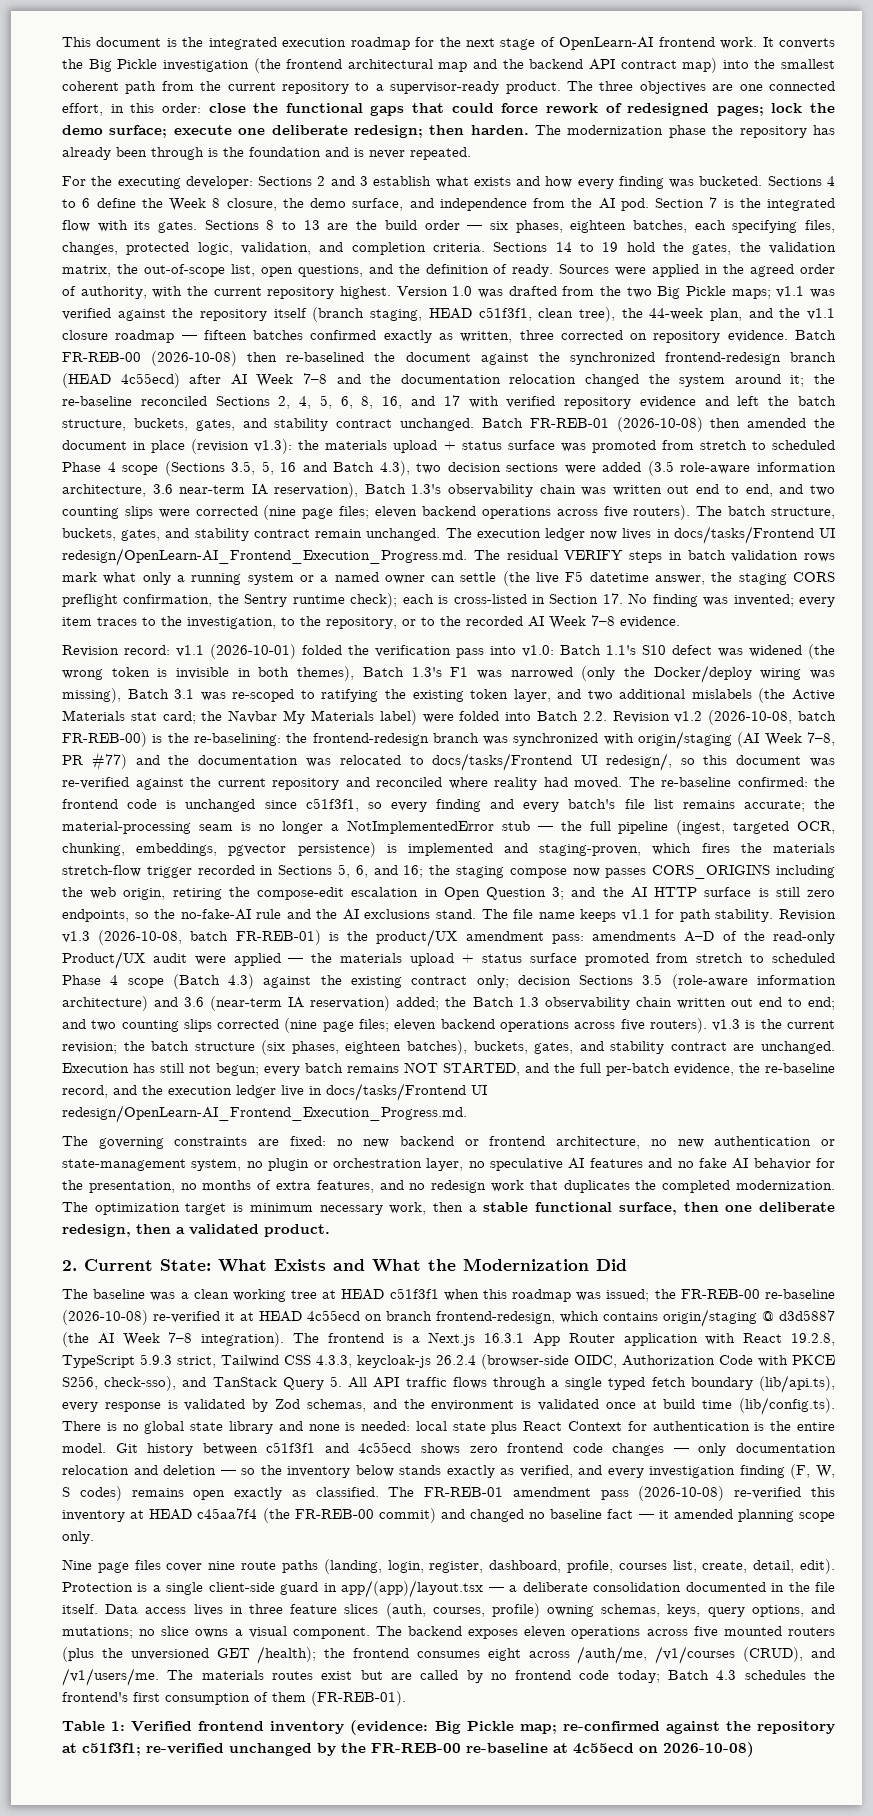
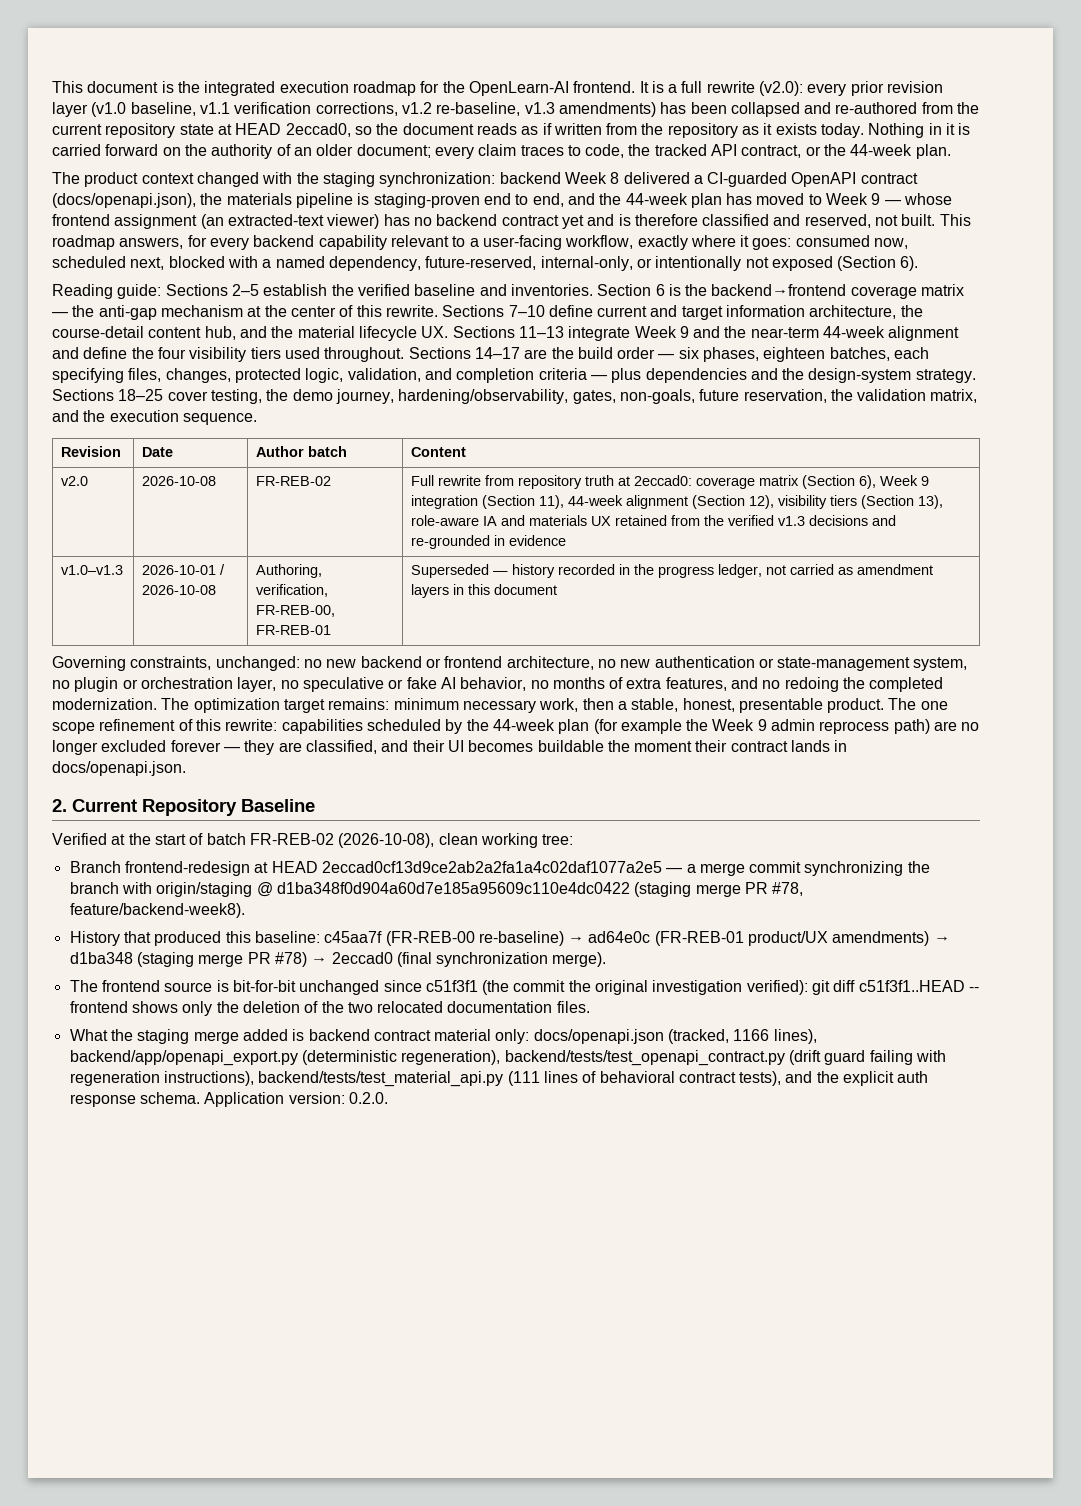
[465,37,835,50] [62,58,835,73] [62,81,835,94] [62,103,835,116] [62,125,835,138] [62,147,471,160] [62,176,836,189] [62,197,835,211] [62,220,320,233] next stage of OpenLearn-AI frontend work. It converts the Big Pickle investigation (the frontend architectural map and the backend API contract map) into the smallest coherent path from the current repository to a supervisor-ready product. The three objectives are one connected effort, in this order: close the functional gaps that could force rework of redesigned pages; lock the demo surface; execute one deliberate redesign; then harden. The modernization phase the repository has already been through is the foundation and is never repeated. // For the executing developer: Sections 2 and 3 establish what exists and how every finding was bucketed. Sections 4 to 6 define the Week 8 closure, the demo surface, and independence from the AI pod. Section 7 is the integrated flow with its gates. Sections 8 to 13 -> [468,81,944,96] [52,102,980,117] [52,123,971,138] [52,144,951,159] [52,172,918,187] [52,193,953,208] [52,214,971,229] [52,235,909,250] [52,256,919,271] [52,284,965,299] [52,305,923,320] [52,326,960,341] [52,347,520,362] OpenLearn-AI frontend. It is a full rewrite (v2.0): every prior revision layer (v1.0 baseline, v1.1 verification corrections, v1.2 re-baseline, v1.3 amendments) has been collapsed and re-authored from the current repository state at HEAD 2eccad0, so the document reads as if written from the repository as it exists today. Nothing in it is carried forward on the authority of an older document; every claim traces to code, the tracked API contract, or the 44-week plan. // The product context changed with the staging synchronization: backend Week 8 delivered a CI-guarded OpenAPI contract (docs/openapi.json), the materials pipeline is staging-proven end to end, and the 44-week plan has moved to Week 9 — whose frontend assignment (an extracted-text viewer) has no backend contract yet and is therefore classified and reserved, not built. This roadmap answers, for every backend capability relevant to a user-facing workflow, exactly where it goes: consumed now, scheduled next, blocked with a named dependency, future-reserved, internal-only, or intentionally not exposed (Section 6). // Reading guide: Sections 2–5 establish the verified baseline and inventories. Section 6 is the backend→frontend coverage matrix — the anti-gap mechanism at the center of this rewrite. Sections 7–10 define current and target information architecture, the course-detail content hub, and the material lifecycle UX. Sections 11–13 integrate Week 9 and the near-term 44-week alignment and define the four visibility tiers used throughout. Sections 14–17
[432,242,837,255] [62,264,836,277] [62,286,835,299] [62,307,835,322] [62,330,837,343] [62,351,837,366] [62,373,836,388] [62,395,837,409] [62,417,836,432] [62,439,835,454] [62,461,836,476] [62,483,835,498] [62,505,836,520] [62,526,835,544] [62,548,835,566] [62,571,835,586] [62,593,835,608] [62,615,680,629] [62,644,835,659] [62,665,835,683] [62,688,835,703] [62,710,836,725] [62,731,835,749] [62,752,836,771] [62,777,835,790] [62,798,835,812] [62,820,835,835] [62,842,835,857] [62,864,835,879] [62,887,835,900] [62,909,836,922] [62,929,836,947] [62,951,836,969] [62,974,837,989] [62,996,835,1011] [62,1018,835,1033] [62,1040,835,1055] [62,1062,835,1076] [62,1083,487,1101] [62,1105,467,1123] [62,1136,326,1149] criteria. Sections 14 to 19 hold the gates, the validation matrix, the out-of-scope list, open questions, and the definition of ready. Sources were applied in the agreed order of authority, with the current repository highest. Version 1.0 was drafted from the two Big Pickle maps; v1.1 was verified against the repository itself (branch staging, HEAD c51f3f1, clean tree), the 44-week plan, and the v1.1 closure roadmap — fifteen batches confirmed exactly as written, three corrected on repository evidence. Batch FR-REB-00 (2026-10-08) then re-baselined the document against the synchronized frontend-redesign branch (HEAD 4c55ecd) after AI Week 7–8 and the documentation relocation changed the system around it; the re-baseline reconciled Sections 2, 4, 5, 6, 8, 16, and 17 with verified repository evidence and left the batch structure, buckets, gates, and stability contract unchanged. Batch FR-REB-01 (2026-10-08) then amended the document in place (revision v1.3): the materials upload + status surface was promoted from stretch to scheduled Phase 4 scope (Sections 3.5, 5, 16 and Batch 4.3), two decision sections were added (3.5 role-aware information architecture, 3.6 near-term IA reservation), Batch 1.3's observability chain was written out end to end, and two counting slips were corrected (nine page files; eleven backend operations across five routers). The batch structure, buckets, gates, and stability contract remain unchanged. The execution ledger now lives in docs/tasks/Frontend UI redesign/OpenLearn-AI_Frontend_Execution_Progress.md. The residual VERIFY steps in batch validation rows mark what only a running system or a named owner can settle (the live F5 datetime answer, the staging CORS preflight confirmation, the Sentry runtime check); each is cross-listed in Section 17. No finding was invented; every item traces to the investigation, to the repository, or to the recorded AI Week 7–8 evidence. // Revision record: v1.1 (2026-10-01) folded the verification pass into v1.0: Batch 1.1's S10 defect was widened (the wrong token is invisible in both themes), Batch 1.3's F1 was narrowed (only the Docker/deploy wiring was missing), Batch 3.1 was re-scoped to ratifying the existing token layer, and two additional mislabels (the Active Materials stat card; the Navbar My Materials label) were folded into Batch 2.2. Revision v1.2 (2026-10-08, batch FR-REB-00) is the re-baselining: the frontend-redesign branch was synchronized with origin/staging (AI Week 7–8, PR #77) and the documentation was relocated to docs/tasks/Frontend UI redesign/, so this document was re-verified against the current repository and reconciled where reality had moved. The re-baseline confirmed: the frontend code is unchanged since c51f3f1, so every finding and every batch's file list remains accurate; the material-processing seam is no longer a NotImplementedError stub — the full pipeline (ingest, targeted OCR, chunking, embeddings, pgvector persistence) is implemented and staging-proven, which fires the materials stretch-flow trigger recorded in Sections 5, 6, and 16; the staging compose now passes CORS_ORIGINS including the web origin, retiring the compose-edit escalation in Open Question 3; and the AI HTTP surface is still zero endpoints, so the no-fake-AI rule and the AI exclusions stand. The file name keeps v1.1 for path stability. Revision v1.3 (2026-10-08, batch FR-REB-01) is the product/UX amendment pass: amendments A–D of the read-only Product/UX audit were applied — the materials upload + status surface promoted from stretch to scheduled Phase 4 scope (Batch 4.3) against the existing contract only; decision Sections 3.5 (role-aware information architecture) and 3.6 (near-term IA reservation) added; the Batch 1.3 observability chain written out end to end; and two counting slips corrected (nine page files; eleven backend operations across five routers). v1.3 is the current revision; the batch structure (six phases, eighteen batches), buckets, gates, and stability contract are unchanged. Execution has still not begun; every batch remains NOT STARTED, and the full per-batch evidence, the re-baseline record, and the execution ledger live in docs/tasks/Frontend UI redesign/OpenLearn-AI_Frontend_Execution_Progress.md. // The governing constraints are fixed: -> [538,368,976,383] [52,389,978,404] [52,410,257,425] [61,446,122,457] [142,447,174,457] [256,446,348,457] [411,447,467,457] [61,476,89,486] [142,476,217,486] [256,476,332,486] [411,475,930,489] [411,495,944,509] [411,515,897,526] [411,535,567,549] [61,565,124,575] [142,564,226,575] [142,585,217,595] [256,564,323,578] [256,584,329,597] [256,605,336,617] [256,625,332,635] [411,564,934,578] [411,584,558,598] [52,656,300,671] criteria — plus dependencies and the design-system strategy. Sections 18–25 cover testing, the demo journey, hardening/observability, gates, non-goals, future reservation, the validation matrix, and the execution sequence. // Revision | Date | Author batch | Content // v2.0 | 2026-10-08 | FR-REB-02 | Full rewrite from repository truth at 2eccad0: coverage matrix (Section 6), Week 9 integration (Section 11), 44-week alignment (Section 12), visibility tiers (Section 13), role-aware IA and materials UX retained from the verified v1.3 decisions and re-grounded in evidence // v1.0–v1.3 | 2026-10-01 / 2026-10-08 | Authoring, verification, FR-REB-00, FR-REB-01 | Superseded — history recorded in the progress ledger, not carried as amendment layers in this document // Governing constraints, unchanged:
[568,1158,835,1170] [62,1180,175,1193] AI features and no fake AI behavior for the presentation, -> [388,677,527,691] or fake AI behavior,
[431,1180,630,1193] redesign work that duplicates -> [784,677,839,692] redoing
[233,1203,244,1212] is -> [328,698,390,710] remains:
[483,1202,835,1215] [62,1224,330,1237] [62,1258,627,1272] [62,1288,835,1302] [62,1309,835,1327] [62,1332,835,1347] [62,1354,835,1369] [62,1375,835,1393] [62,1397,835,1415] [62,1421,835,1434] [62,1442,836,1456] [62,1464,835,1479] [62,1486,835,1501] [62,1508,835,1523] [62,1531,94,1544] [62,1559,835,1574] [62,1580,835,1598] [62,1603,835,1618] [62,1626,835,1639] [62,1646,835,1664] [62,1668,835,1686] [62,1691,406,1706] [62,1720,836,1735] [62,1742,754,1757] stable functional surface, then one deliberate redesign, then a validated product. // 2. Current State: What Exists and What the Modernization Did // The baseline was a clean working tree at HEAD c51f3f1 when this roadmap was issued; the FR-REB-00 re-baseline (2026-10-08) re-verified it at HEAD 4c55ecd on branch frontend-redesign, which contains origin/staging @ d3d5887 (the AI Week 7–8 integration). The frontend is a Next.js 16.3.1 App Router application with React 19.2.8, TypeScript 5.9.3 strict, Tailwind CSS 4.3.3, keycloak-js 26.2.4 (browser-side OIDC, Authorization Code with PKCE S256, check-sso), and TanStack Query 5. All API traffic flows through a single typed fetch boundary (lib/api.ts), every response is validated by Zod schemas, and the environment is validated once at build time (lib/config.ts). There is no global state library and none is needed: local state plus React Context for authentication is the entire model. Git history between c51f3f1 and 4c55ecd shows zero frontend code changes — only documentation relocation and deletion — so the inventory below stands exactly as verified, and every investigation finding (F, W, S codes) remains open exactly as classified. The FR-REB-01 amendment pass (2026-10-08) re-verified this inventory at HEAD c45aa7f4 (the FR-REB-00 commit) and changed no baseline fact — it amended planning scope only. // Nine page files cover nine route paths (landing, login, register, dashboard, profile, courses list, create, detail, edit). Protection is a single client-side guard in app/(app)/layout.tsx — a deliberate consolidation documented in the file itself. Data access lives in three feature slices (auth, courses, profile) owning schemas, keys, query options, and mutations; no slice owns a visual component. The backend exposes eleven operations across five mounted routers (plus the unversioned GET /health); the frontend consumes eight across /auth/me, /v1/courses (CRUD), and /v1/users/me. The materials routes exist but are called by no frontend code today; Batch 4.3 schedules the frontend's first consumption of them (FR-REB-01). // Table 1: Verified frontend inventory (evidence: Big Pickle map; re-confirmed against the repository at c51f3f1; re-verified unchanged by the FR-REB-00 re-baseline at 4c55ecd on 2026-10-08) -> [631,698,948,713] [52,719,980,734] [52,740,848,755] [52,761,186,776] [52,799,315,816] [52,833,574,848] [69,861,930,876] [69,882,804,897] [69,903,245,918] [69,931,950,946] [69,952,607,967] [69,980,980,995] [69,1001,590,1016] [69,1029,817,1044] [69,1050,946,1066] [69,1071,929,1087] [69,1092,388,1107] stable, honest, presentable product. The one scope refinement of this rewrite: capabilities scheduled by the 44-week plan (for example the Week 9 admin reprocess path) are no longer excluded forever — they are classified, and their UI becomes buildable the moment their contract lands in docs/openapi.json. // 2. Current Repository Baseline // Verified at the start of batch FR-REB-02 (2026-10-08), clean working tree: // Branch frontend-redesign at HEAD 2eccad0cf13d9ce2ab2a2fa1a4c02daf1077a2e5 — a merge commit synchronizing the branch with origin/staging @ d1ba348f0d904a60d7e185a95609c110e4dc0422 (staging merge PR #78, feature/backend-week8). // History that produced this baseline: c45aa7f (FR-REB-00 re-baseline) → ad64e0c (FR-REB-01 product/UX amendments) → d1ba348 (staging merge PR #78) → 2eccad0 (final synchronization merge). // The frontend source is bit-for-bit unchanged since c51f3f1 (the commit the original investigation verified): git diff c51f3f1..HEAD -- frontend shows only the deletion of the two relocated documentation files. // What the staging merge added is backend contract material only: docs/openapi.json (tracked, 1166 lines), backend/app/openapi_export.py (deterministic regeneration), backend/tests/test_openapi_contract.py (drift guard failing with regeneration instructions), backend/tests/test_material_api.py (111 lines of behavioral contract tests), and the explicit auth response schema. Application version: 0.2.0.

